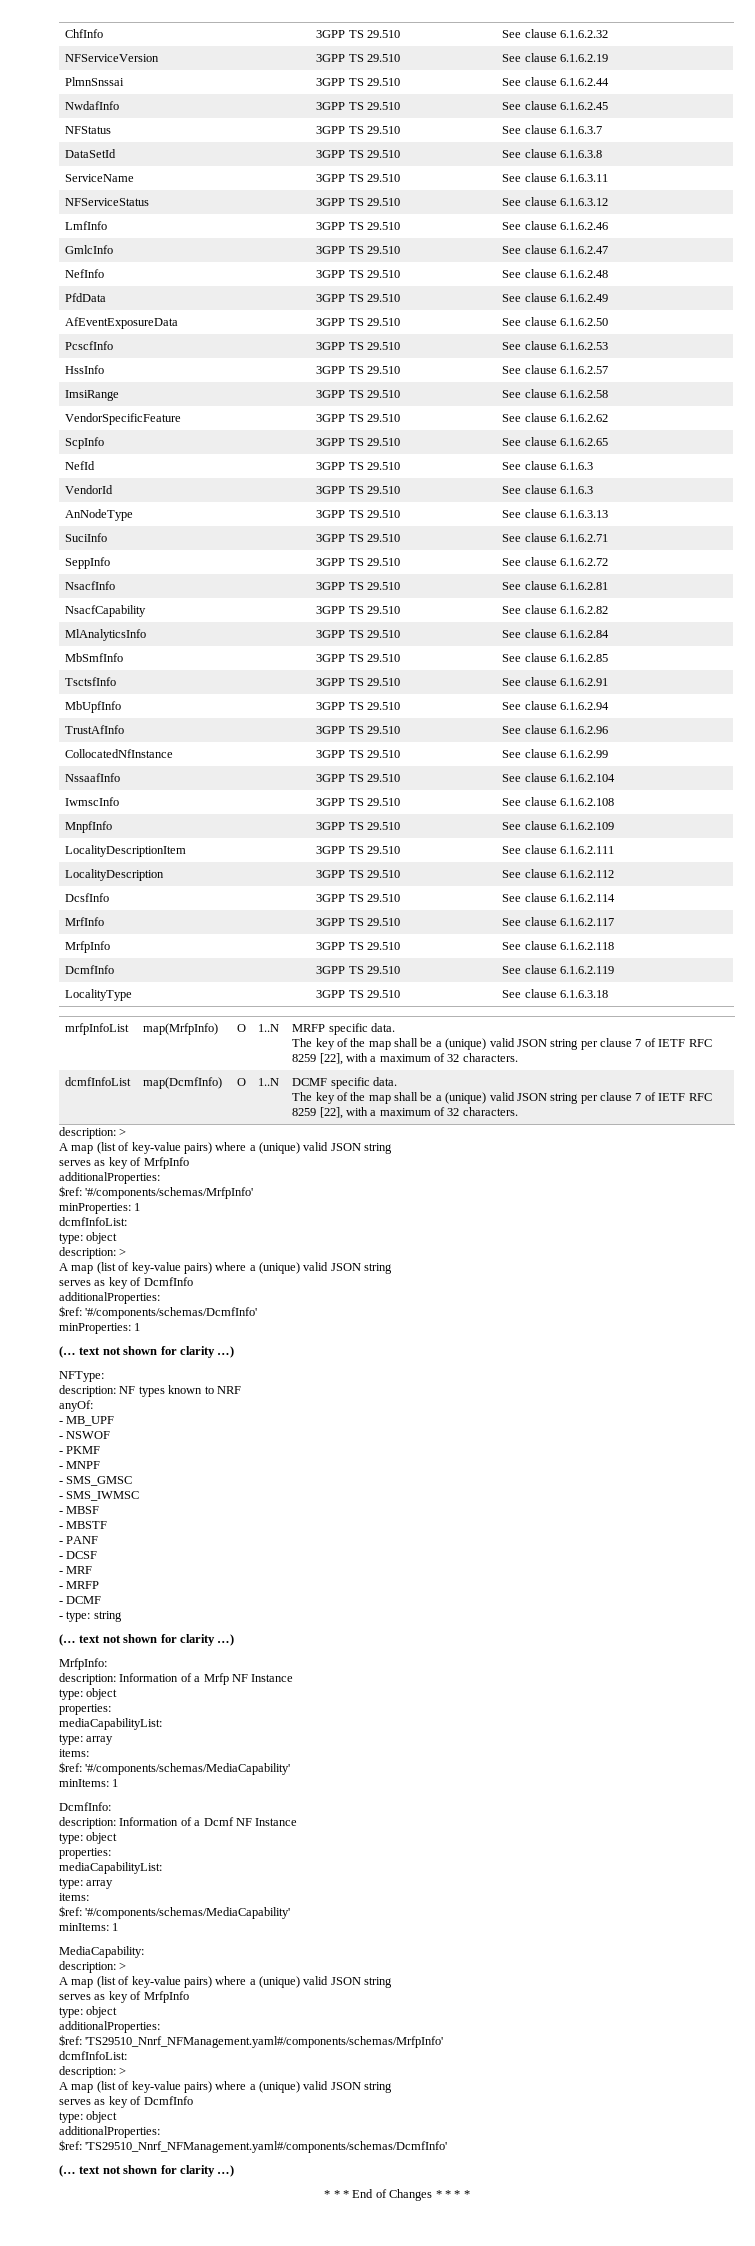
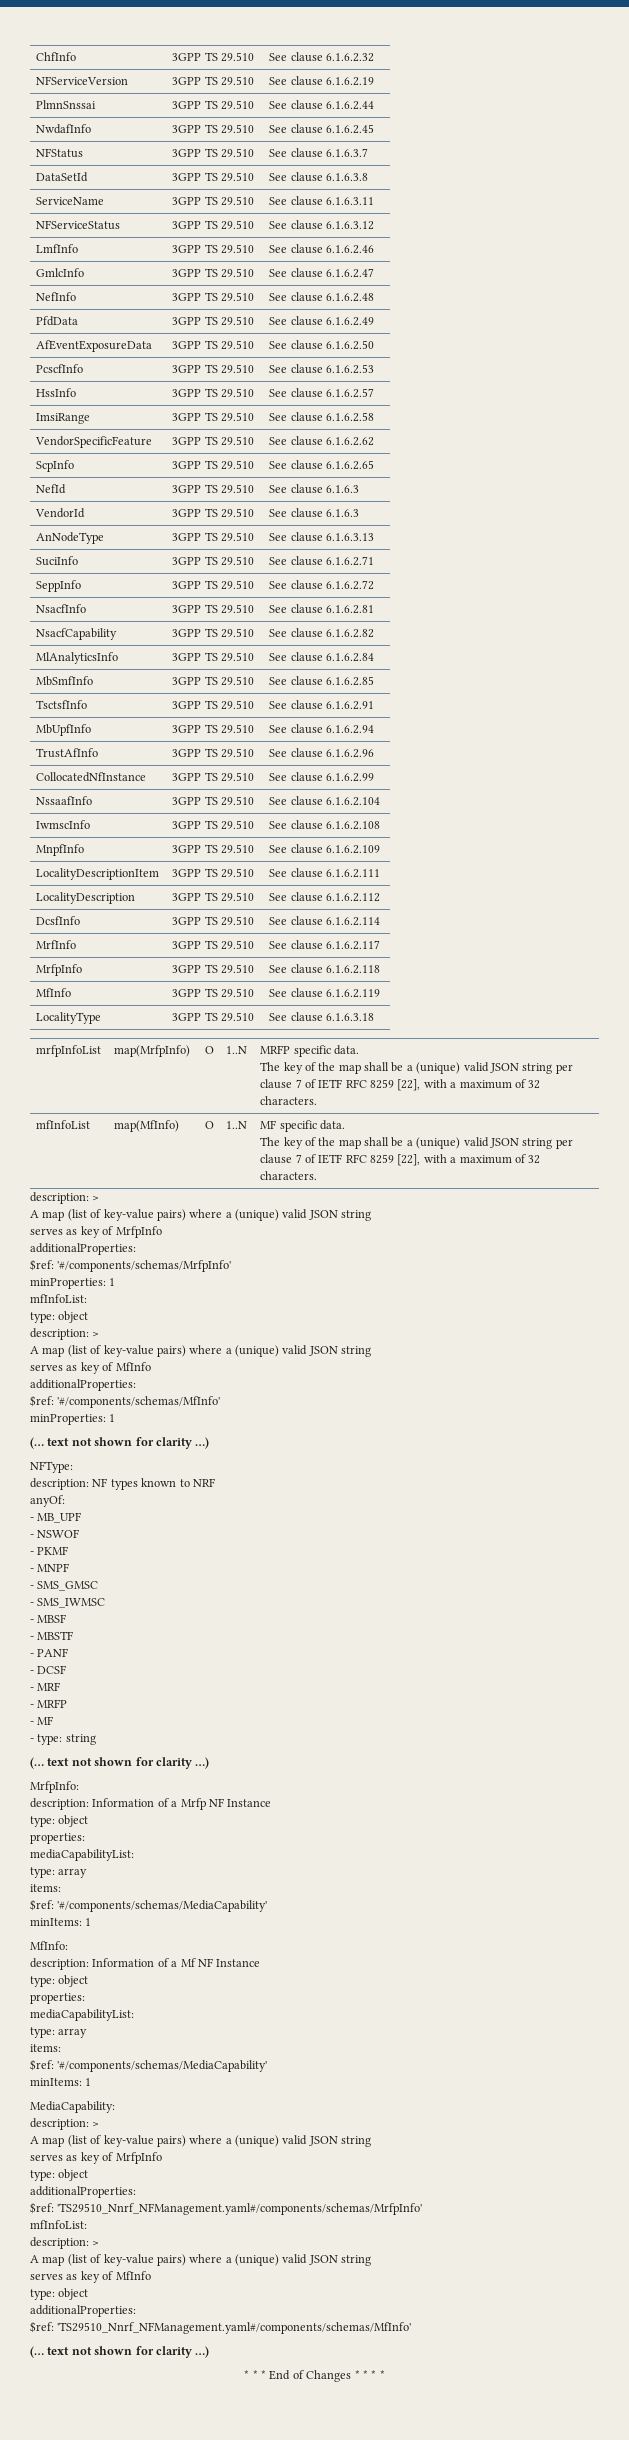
[65,965,115,974] DcmfInfo -> [36,988,72,997] MfInfo
[65,1077,132,1086] [143,1077,223,1089] [236,1078,246,1086] [258,1078,280,1086] [292,1078,328,1086] dcmfInfoList | map(DcmfInfo) | O | 1..N | DCMF -> [36,1120,91,1129] [114,1120,180,1132] [204,1121,214,1129] [226,1121,248,1129] [260,1120,277,1129] mfInfoList | map(MfInfo) | O | 1..N | MF
[59,1217,127,1226] dcmfInfoList: -> [30,1294,87,1303] mfInfoList:
[143,1277,193,1286] [59,1292,160,1304] [59,1306,258,1319] DcmfInfo // additionalProperties: // $ref: '#/components/schemas/DcmfInfo' -> [115,1362,151,1371] [30,1379,136,1391] [30,1395,221,1408] MfInfo // additionalProperties: // $ref: '#/components/schemas/MfInfo'
[66,1596,102,1604] DCMF -> [37,1716,54,1725] MF
[59,1802,111,1811] [59,1817,234,1829] DcmfInfo: // description: Information of a Dcmf -> [30,1941,68,1950] [30,1958,196,1970] MfInfo: // description: Information of a Mf
[59,2051,127,2060] dcmfInfoList: -> [30,2220,87,2229] mfInfoList:
[143,2096,193,2105] [59,2111,118,2123] [59,2126,160,2138] [59,2140,448,2153] DcmfInfo // type: object // additionalProperties: // $ref: 'TS29510_Nnrf_NFManagement.yaml#/components/schemas/DcmfInfo' -> [115,2271,151,2280] [30,2288,89,2300] [30,2305,136,2317] [30,2321,412,2334] MfInfo // type: object // additionalProperties: // $ref: 'TS29510_Nnrf_NFManagement.yaml#/components/schemas/MfInfo'

